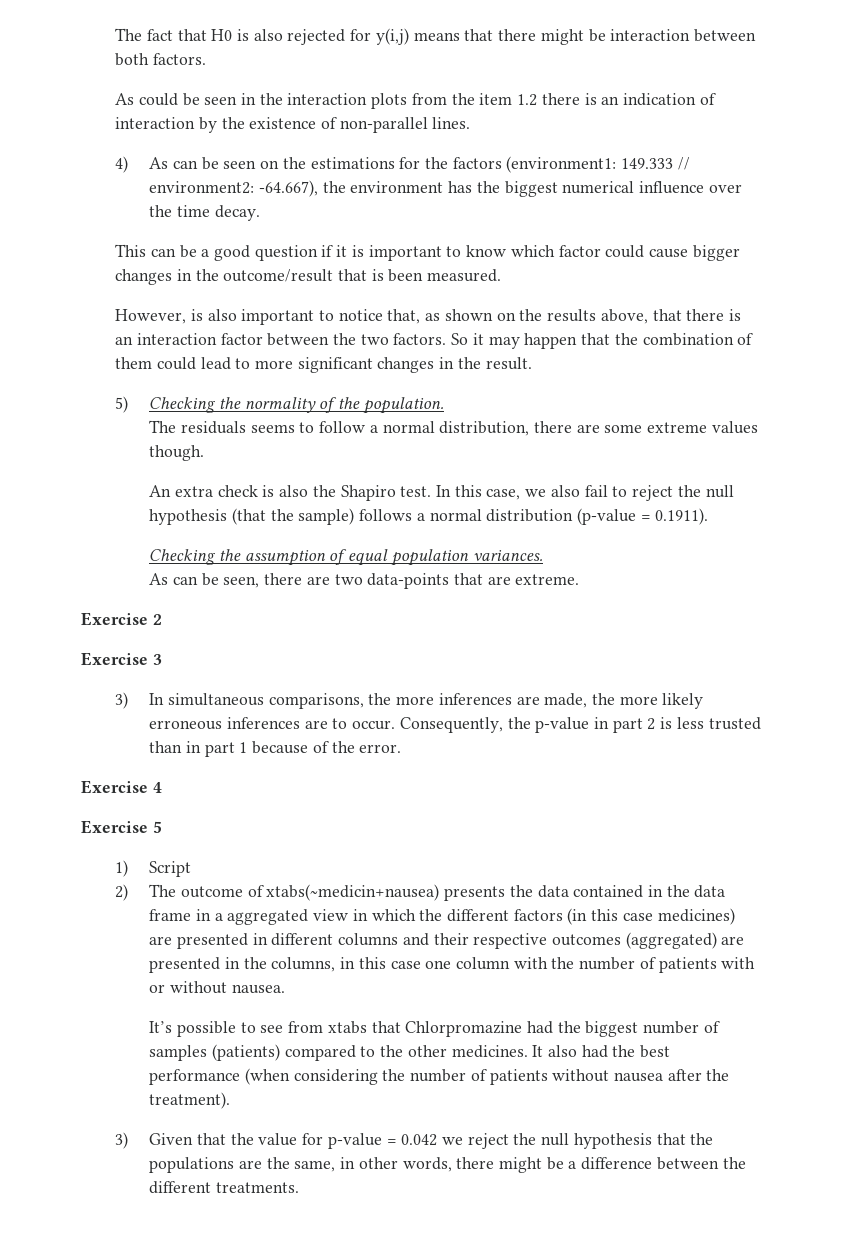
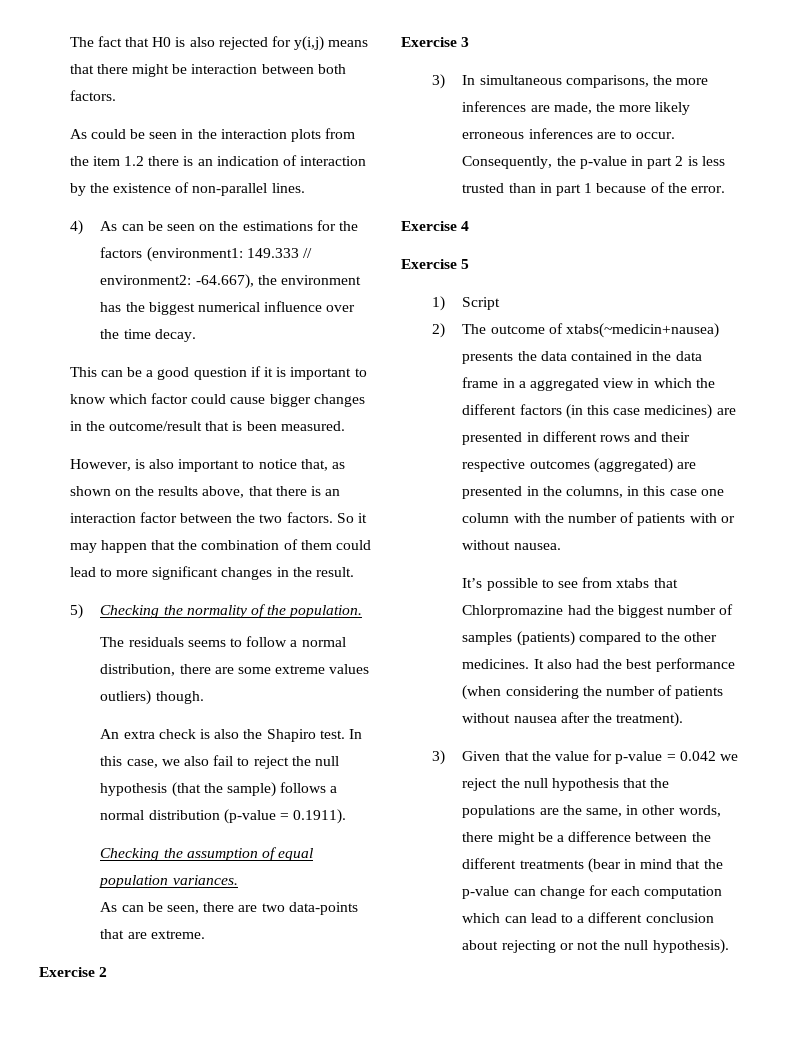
(758, 427) none -> [100,690,152,705] outliers)
[338,933,399,946] columns -> [599,435,630,442] rows
[215,1182,299,1193] treatments. -> [519,858,723,873] [462,885,723,899] [462,912,714,923] [462,939,729,954] treatments (bear in mind that the p-value can change for each computation which can lead to a different conclusion about rejecting or not the null hypothesis).

